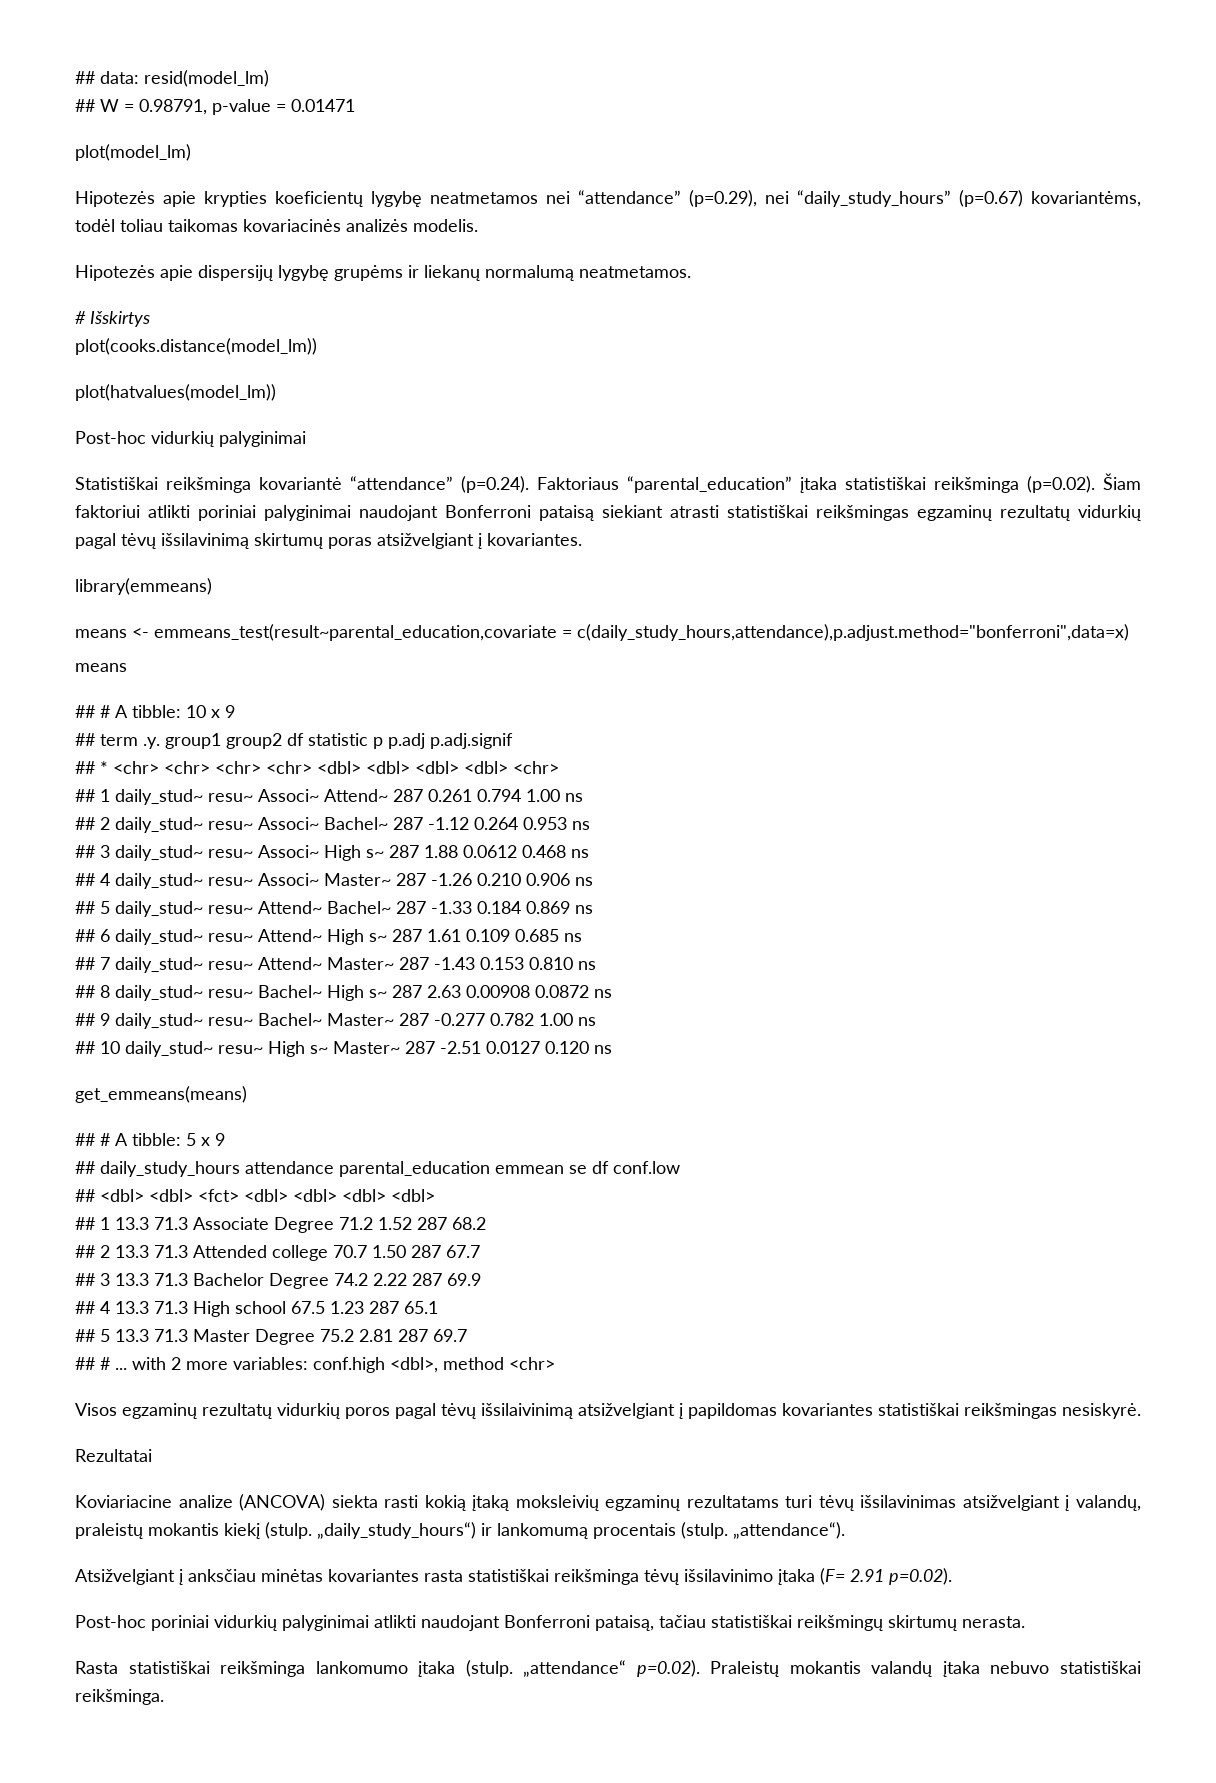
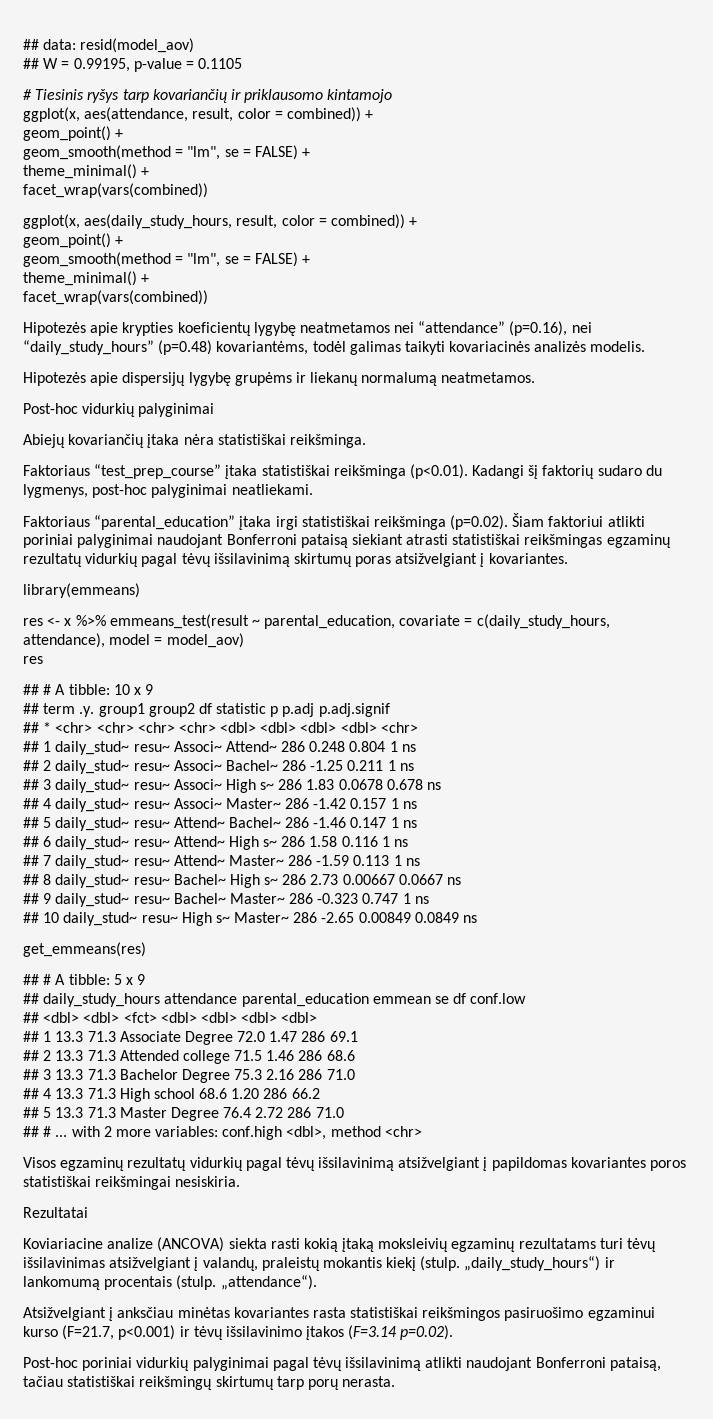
[144,70,269,87] resid(model_lm) -> [80,38,195,53] resid(model_aov)
[139,99,207,115] 0.98791, -> [73,58,130,72] 0.99195,
[291,99,355,112] [75,144,191,161] 0.01471 // plot(model_lm) -> [198,58,243,69] [23,89,393,103] [23,107,374,122] [23,126,124,141] [23,145,311,160] [23,164,150,179] [23,183,208,198] [23,214,418,229] [23,233,124,248] [23,252,311,267] [23,271,150,286] [23,290,208,305] 0.1105 // # Tiesinis ryšys tarp kovariančių ir priklausomo kintamojo // ggplot(x, aes(attendance, result, color = combined)) + // geom_point() + // geom_smooth(method = "lm", se = FALSE) + // theme_minimal() + // facet_wrap(vars(combined)) // ggplot(x, aes(daily_study_hours, result, color = combined)) + // geom_point() + // geom_smooth(method = "lm", se = FALSE) + // theme_minimal() + // facet_wrap(vars(combined))
[689,190,757,207] (p=0.29), -> [509,321,568,336] (p=0.16),
[959,190,1023,207] (p=0.67) -> [158,340,213,355] (p=0.48)
[120,219,238,232] toliau taikomas -> [349,341,445,355] galimas taikyti
[75,311,150,327] [75,338,317,355] [75,384,276,401] // # Išskirtys // plot(cooks.distance(model_lm)) // plot(hatvalues(model_lm)) -> (536, 377) none
[75,476,529,493] Statistiškai reikšminga kovariantė “attendance” (p=0.24). -> [23,434,366,448] [23,464,662,479] [23,484,313,498] Abiejų kovariančių įtaka nėra statistiškai reikšminga. // Faktoriaus “test_prep_course” įtaka statistiškai reikšminga (p<0.01). Kadangi šį faktorių sudaro du lygmenys, post-hoc palyginimai neatliekami. //
(837, 485) none -> [275,516,298,530] irgi
[75,624,1129,641] [75,663,127,672] means <- emmeans_test(result~parental_education,covariate = c(daily_study_hours,attendance),p.adjust.method="bonferroni",data=x) // means -> [23,614,610,629] [23,633,244,648] [23,656,43,664] res <- x %>% emmeans_test(result ~ parental_education, covariate = c(daily_study_hours, attendance), model = model_aov) // res
[393,789,560,802] 287 0.261 0.794 1.00 -> [281,741,398,752] 286 0.248 0.804 1
[393,817,567,830] 287 -1.12 0.264 0.953 -> [282,760,396,771] 286 -1.25 0.211 1
[389,845,566,858] 287 1.88 0.0612 0.468 -> [278,779,423,790] 286 1.83 0.0678 0.678
[396,873,570,886] 287 -1.26 0.210 0.906 -> [285,798,399,809] 286 -1.42 0.157 1
[396,901,570,914] 287 -1.33 0.184 0.869 -> [285,817,399,828] 286 -1.46 0.147 1
[392,929,559,942] 287 1.61 0.109 0.685 -> [281,836,390,847] 286 1.58 0.116 1
[399,957,573,970] 287 -1.43 0.153 0.810 -> [288,855,402,866] 286 -1.59 0.113 1
[392,985,589,998] 287 2.63 0.00908 0.0872 -> [282,874,443,885] 286 2.73 0.00667 0.0667
[399,1013,573,1026] 287 -0.277 0.782 1.00 -> [289,893,411,904] 286 -0.323 0.747 1
[405,1041,612,1054] [75,1086,247,1103] 287 -2.51 0.0127 0.120 ns // get_emmeans(means) -> [293,912,478,923] [23,942,146,957] 286 -2.65 0.00849 0.0849 ns // get_emmeans(res)
[339,1217,486,1230] 71.2 1.52 287 68.2 -> [237,1031,358,1042] 72.0 1.47 286 69.1
[333,1245,480,1258] 70.7 1.50 287 67.7 -> [234,1050,355,1061] 71.5 1.46 286 68.6
[334,1273,481,1286] 74.2 2.22 287 69.9 -> [234,1069,355,1080] 75.3 2.16 286 71.0
[291,1301,438,1314] 67.5 1.23 287 65.1 -> [199,1088,320,1099] 68.6 1.20 286 66.2
[320,1329,467,1342] 75.2 2.81 287 69.7 -> [223,1107,344,1118] 76.4 2.72 286 71.0
[345,1403,573,1419] poros pagal tėvų išsilaivinimą -> [245,1157,395,1171] pagal tėvų išsilavinimą
[878,1403,1141,1419] statistiškai reikšmingas nesiskyrė. -> [650,1160,687,1171] [23,1176,241,1190] poros statistiškai reikšmingai nesiskiria.
[554,1568,884,1585] reikšminga tėvų išsilavinimo įtaka (F= 2.91 -> [422,1307,655,1321] [23,1325,398,1340] reikšmingos pasiruošimo egzaminui kurso (F=21.7, p<0.001) ir tėvų išsilavinimo įtakos (F=3.14
(369, 1623) none -> [272,1357,422,1371] pagal tėvų išsilavinimą
(957, 1623) none -> [276,1376,339,1390] tarp porų
[75,1660,1141,1677] [75,1689,164,1705] // Rasta statistiškai reikšminga lankomumo įtaka (stulp. „attendance“ p=0.02). Praleistų mokantis valandų įtaka nebuvo statistiškai reikšminga. -> (396, 1381) none

